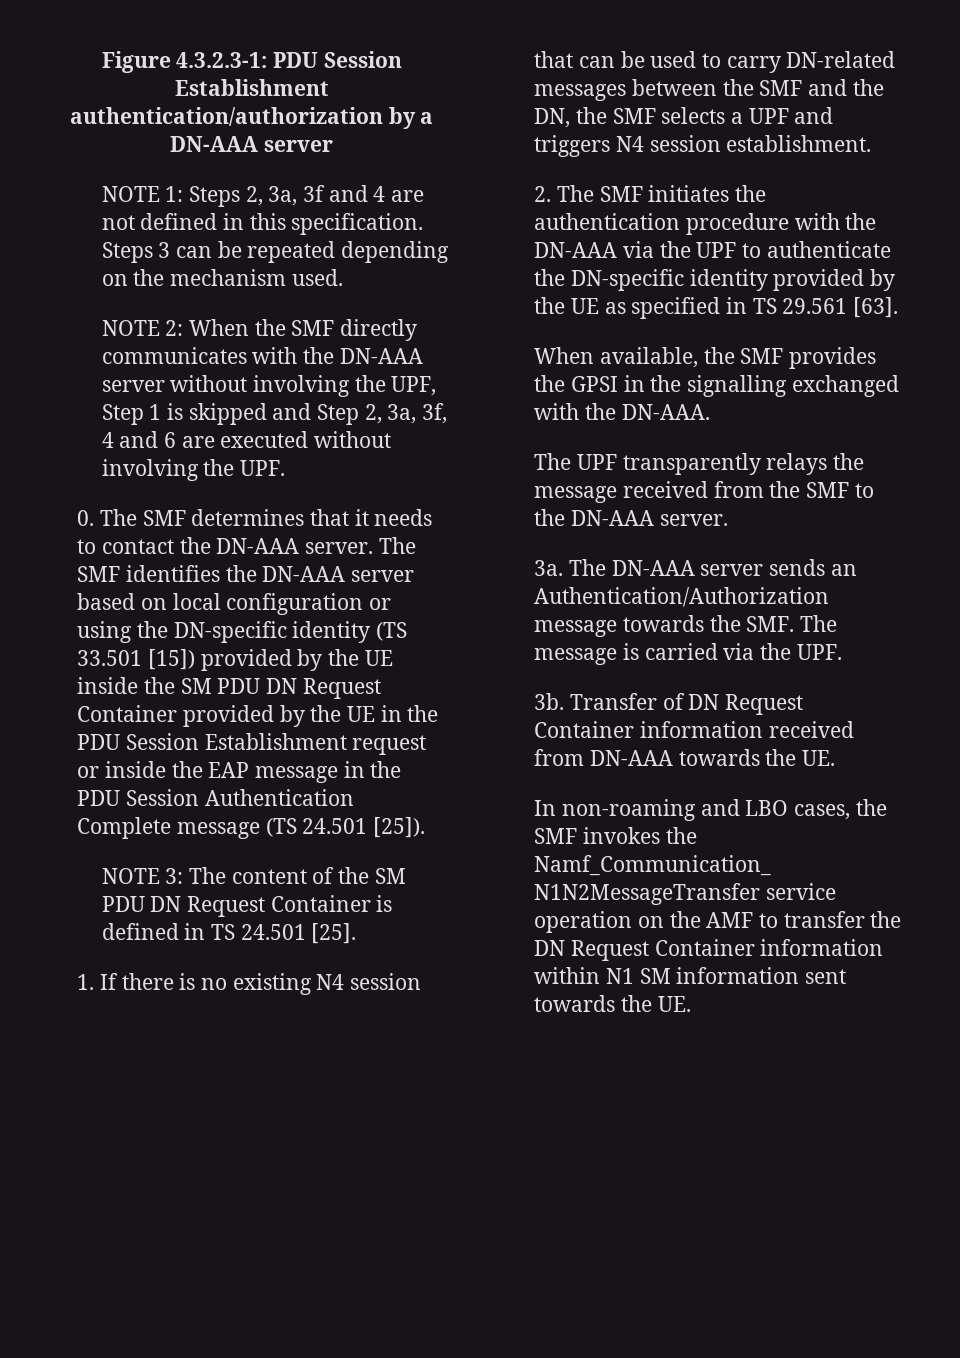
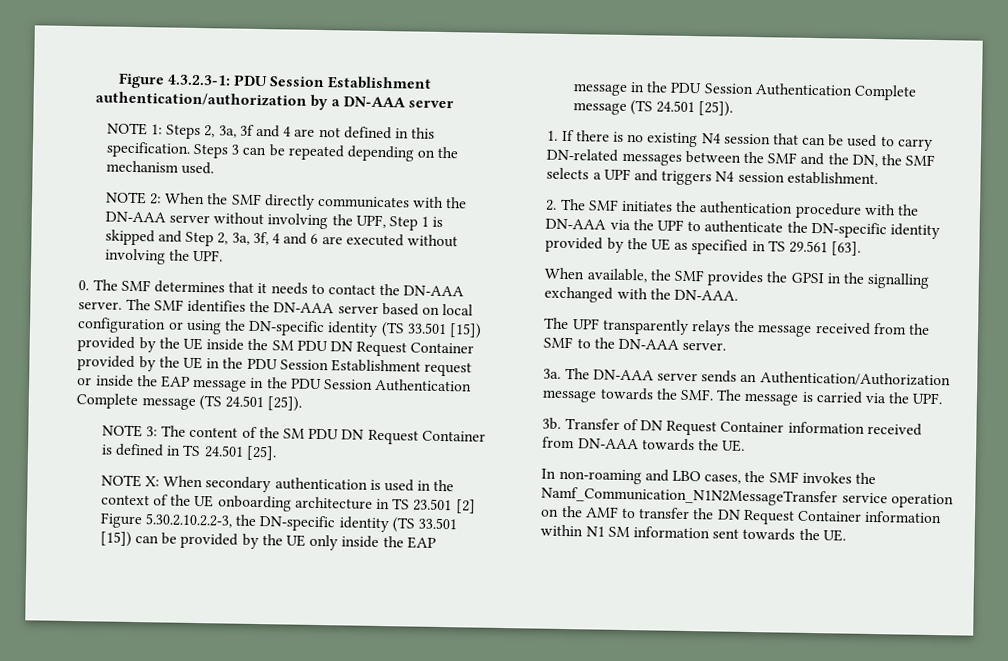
(357, 933) none -> [100,474,455,493] [100,494,476,514] [99,512,457,533] [99,531,436,551] [572,81,917,101] [572,100,734,117] // NOTE X: When secondary authentication is used in the context of the UE onboarding architecture in TS 23.501 [2] Figure 5.30.2.10.2.2-3, the DN-specific identity (TS 33.501 [15]) can be provided by the UE only inside the EAP message in the PDU Session Authentication Complete message (TS 24.501 [25]).

